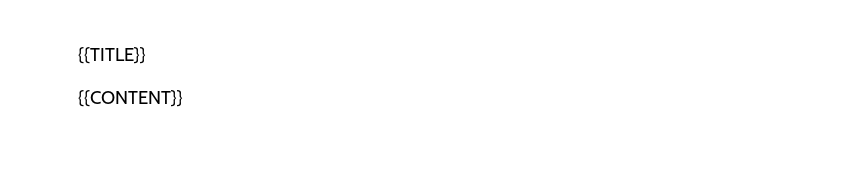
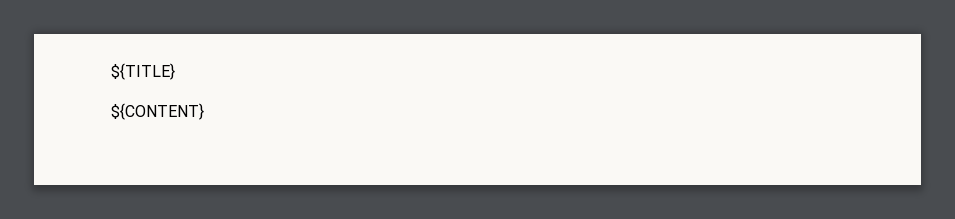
[78,47,146,64] [78,90,183,107] {{TITLE}} // {{CONTENT}} -> [111,63,175,80] [111,103,204,120] ${TITLE} // ${CONTENT}

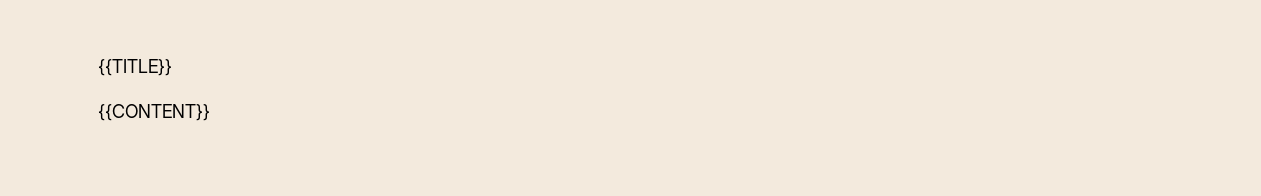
[111,63,175,80] [111,103,204,120] ${TITLE} // ${CONTENT} -> [98,59,172,76] [98,104,210,121] {{TITLE}} // {{CONTENT}}

